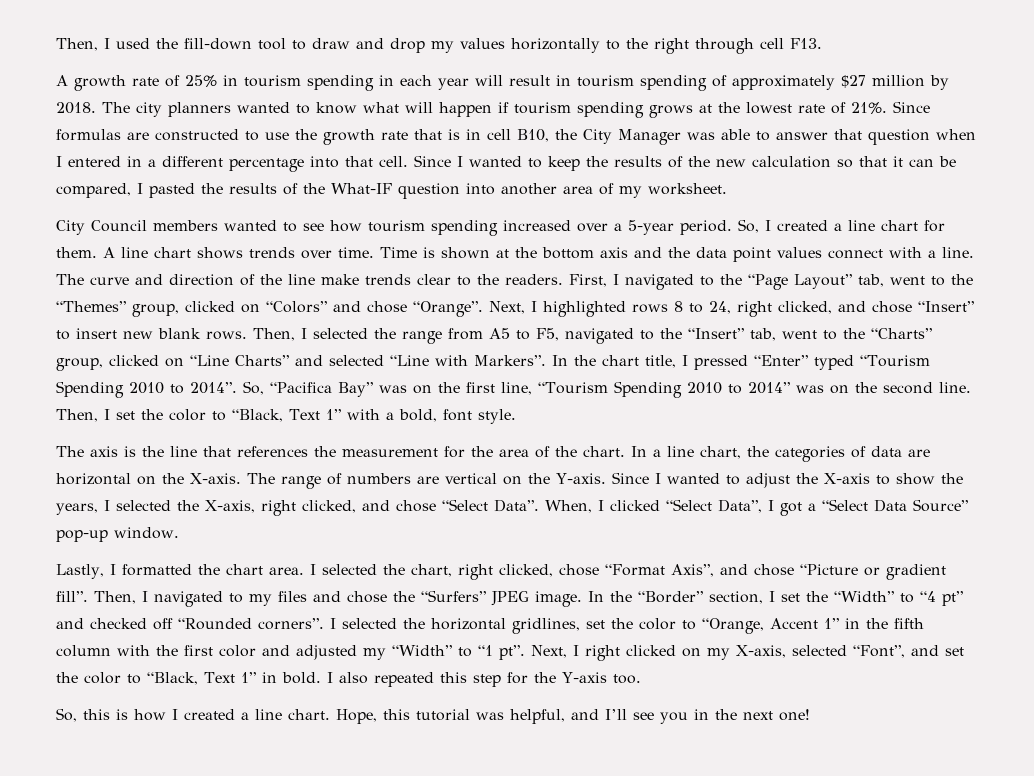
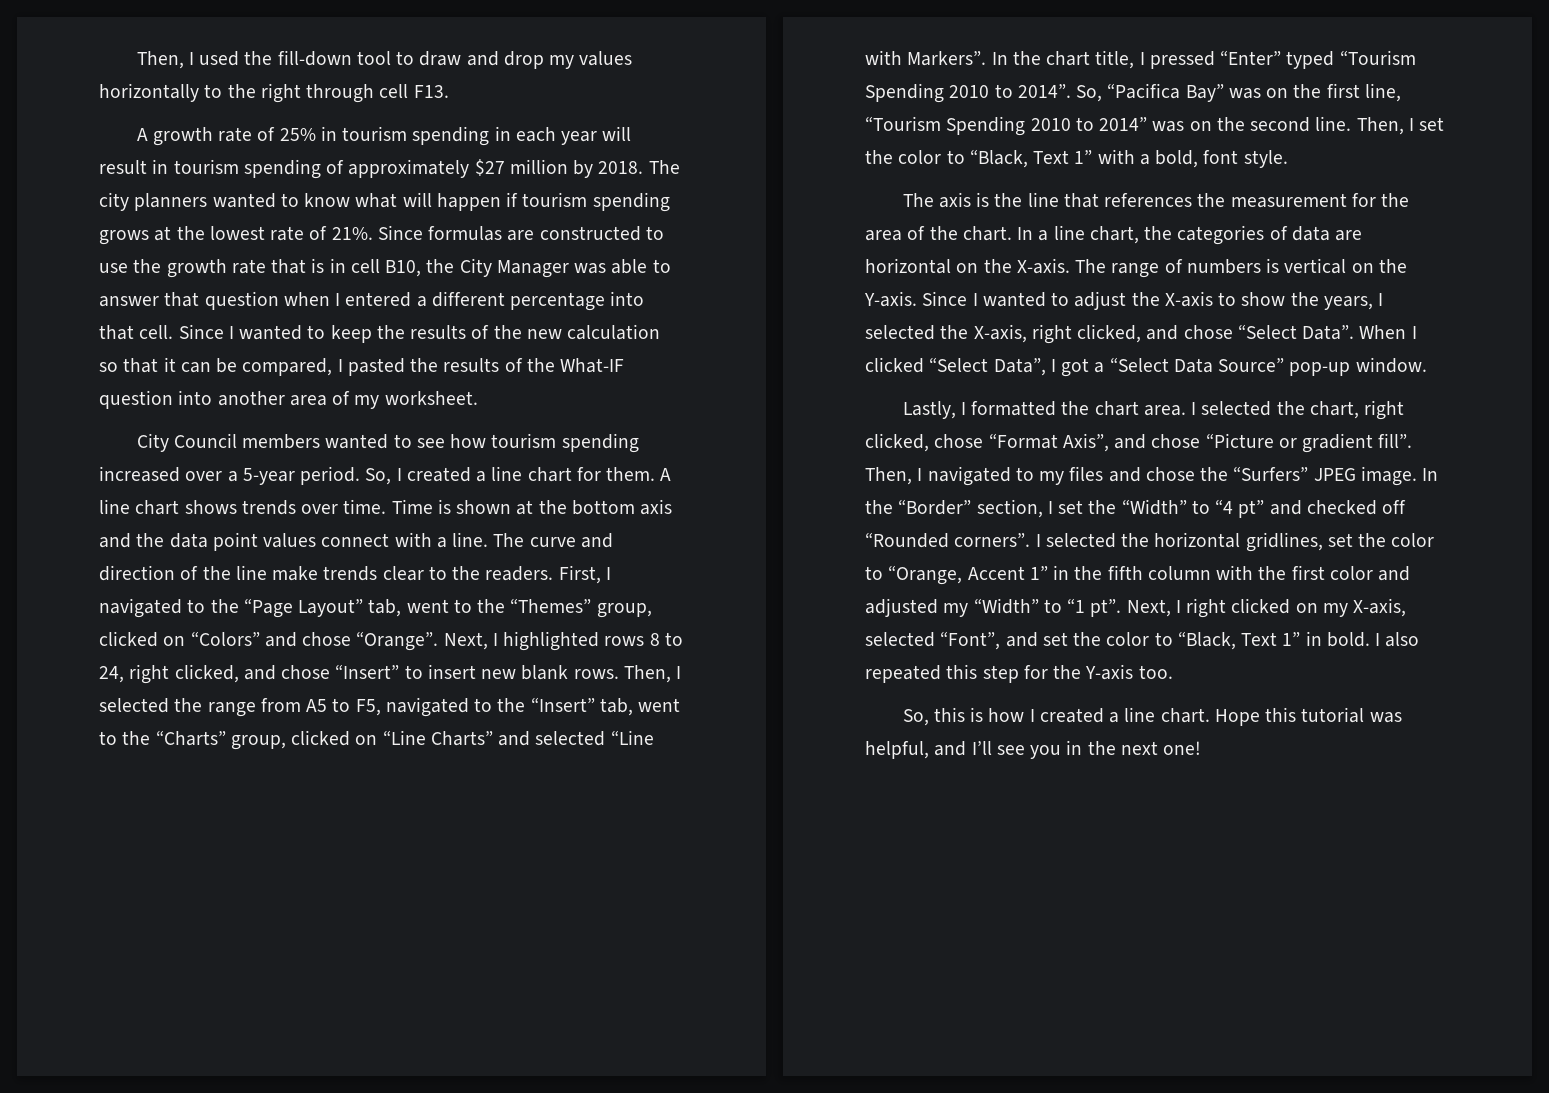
[127,156,142,167] in -> (412, 299) none
[417,476,439,484] are -> [1266,258,1280,273] is
[545,500,592,513] When, -> [1359,325,1407,339] When
[336,709,377,724] Hope, -> [1214,709,1260,726] Hope

